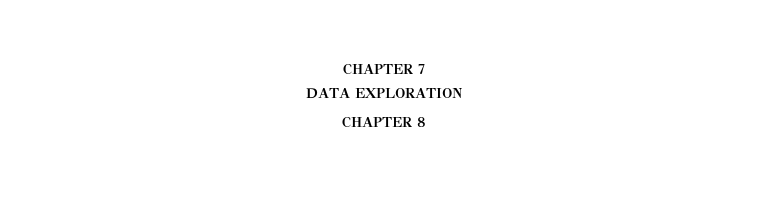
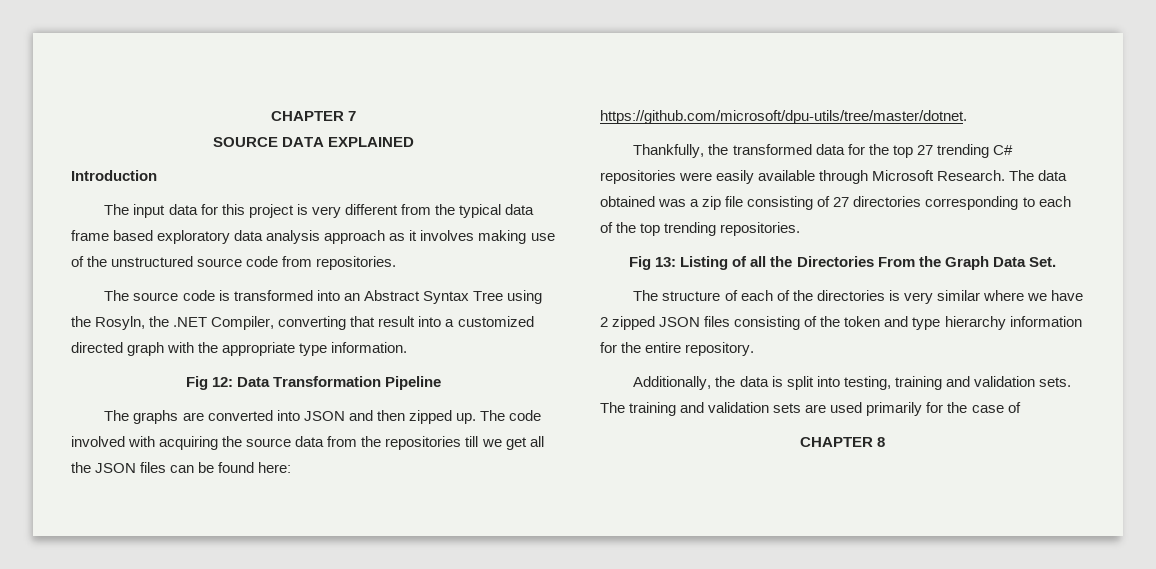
[306,88,463,99] DATA EXPLORATION -> [212,137,415,147] [71,170,157,181] [104,204,535,218] [71,230,555,244] [71,256,397,270] [104,290,542,304] [71,316,534,330] [71,342,408,356] [185,376,442,390] [104,410,541,424] [71,436,544,450] [71,462,292,473] [600,110,967,124] [633,144,1013,158] [600,170,1068,184] [600,196,1071,210] [600,222,801,236] [629,256,1056,270] [633,290,1084,304] [600,316,1082,330] [600,342,755,356] [633,376,1071,390] [600,402,1021,416] SOURCE DATA EXPLAINED // Introduction // The input data for this project is very different from the typical data frame based exploratory data analysis approach as it involves making use of the unstructured source code from repositories. // The source code is transformed into an Abstract Syntax Tree using the Rosyln, the .NET Compiler, converting that result into a customized directed graph with the appropriate type information. // Fig 12: Data Transformation Pipeline // The graphs are converted into JSON and then zipped up. The code involved with acquiring the source data from the repositories till we get all the JSON files can be found here: https://github.com/microsoft/dpu-utils/tree/master/dotnet. // Thankfully, the transformed data for the top 27 trending C# repositories were easily available through Microsoft Research. The data obtained was a zip file consisting of 27 directories corresponding to each of the top trending repositories. // Fig 13: Listing of all the Directories From the Graph Data Set. // The structure of each of the directories is very similar where we have 2 zipped JSON files consisting of the token and type hierarchy information for the entire repository. // Additionally, the data is split into testing, training and validation sets. The training and validation sets are used primarily for the case of

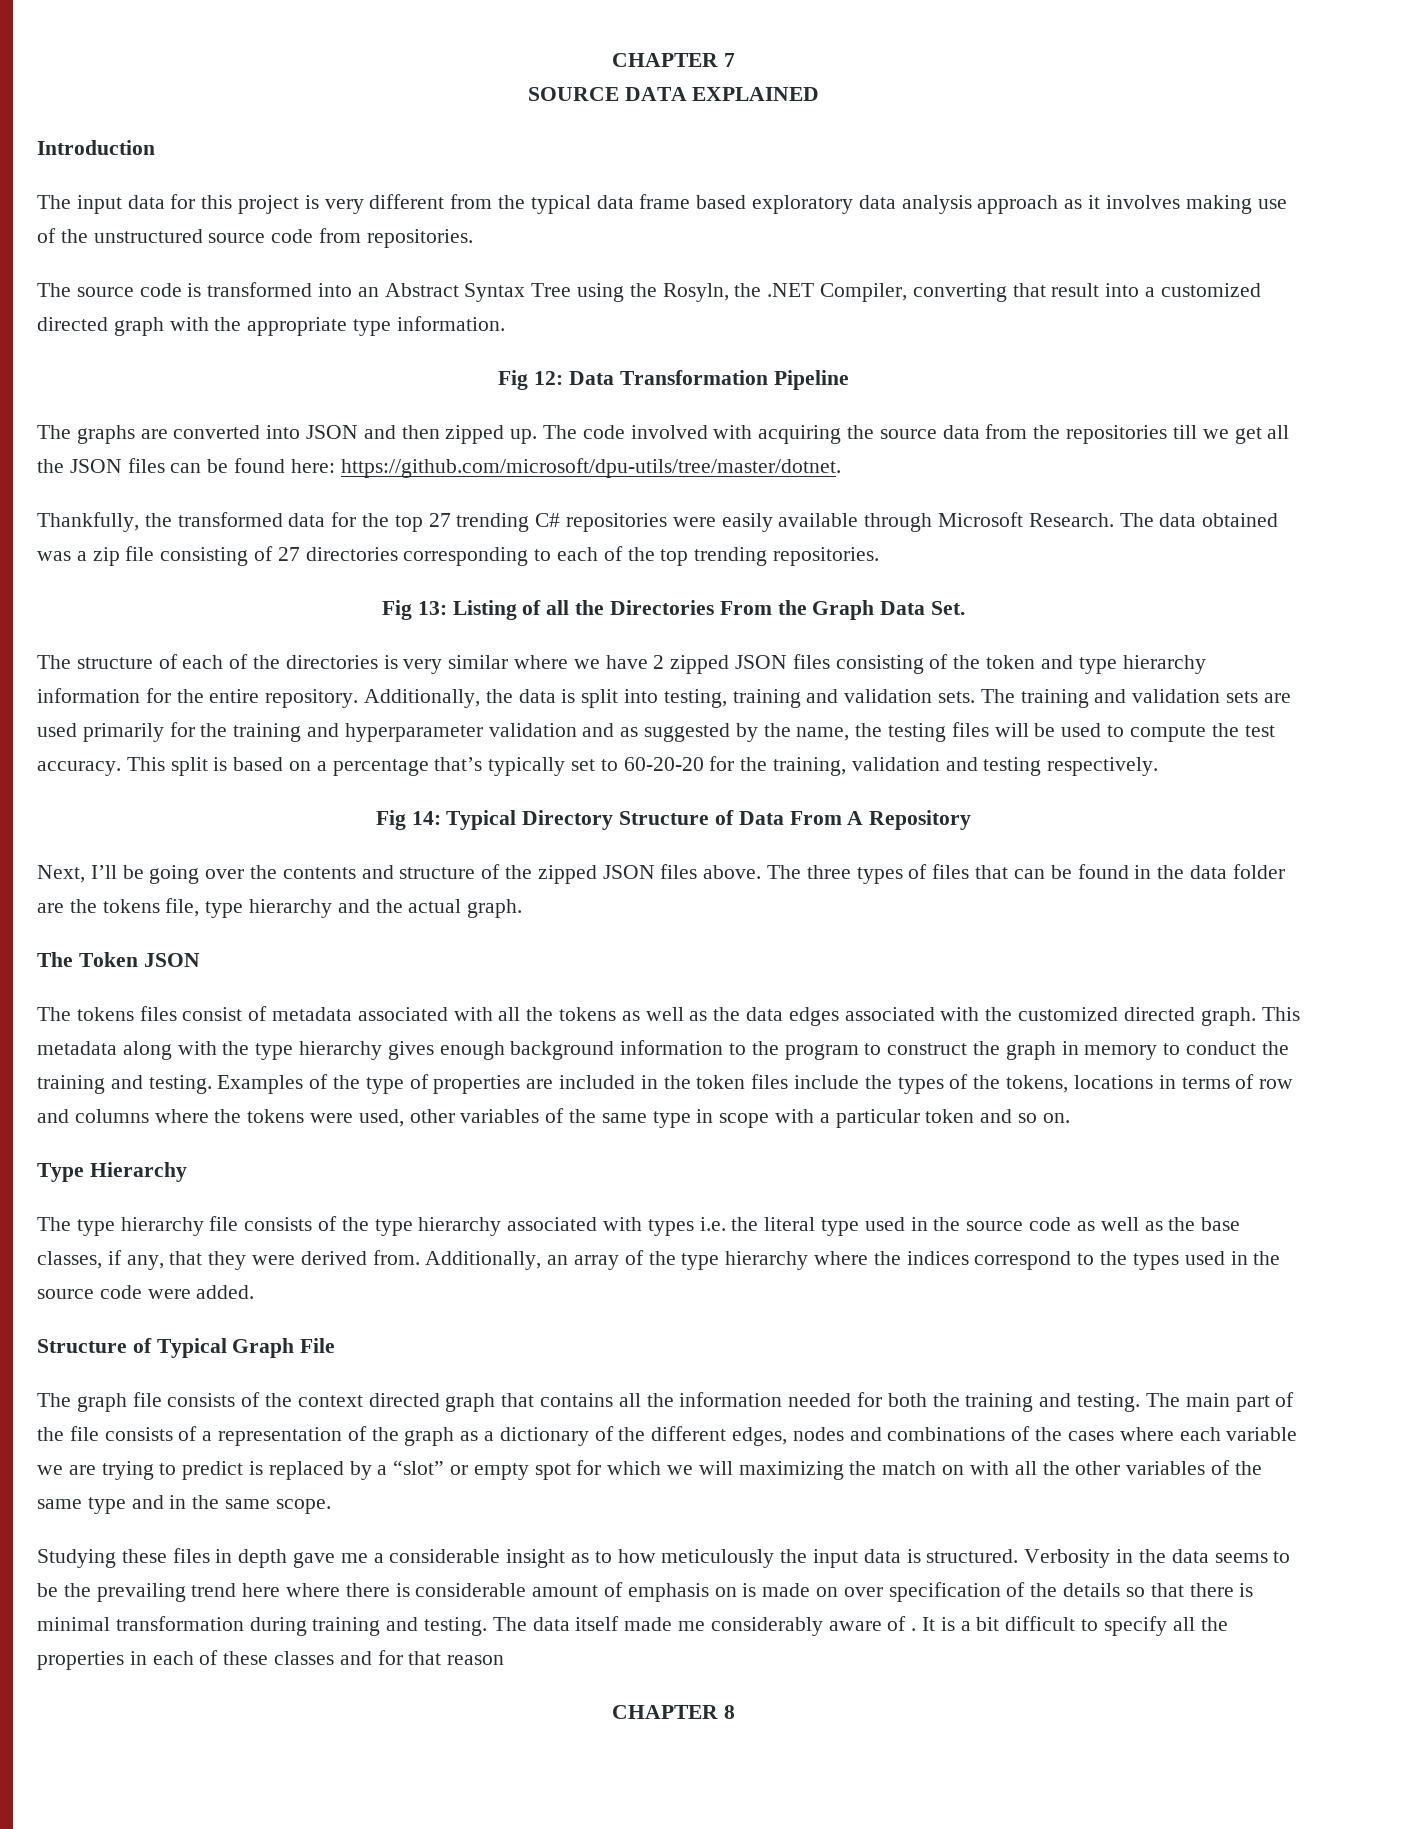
(755, 349) // -> (359, 698) none
[971,402,1021,413] case of -> [233,722,1275,742] [37,756,1159,776] [375,810,972,830] [37,864,1285,884] [37,898,523,918] [37,952,200,967] [37,1006,1300,1026] [37,1040,1289,1060] [37,1074,1294,1094] [37,1108,1070,1128] [37,1162,187,1182] [37,1216,1241,1236] [37,1250,1281,1270] [37,1285,255,1299] [37,1338,336,1358] [37,1392,1295,1412] [37,1426,1298,1446] [37,1460,1262,1480] [37,1495,331,1514] [37,1548,1291,1568] [37,1582,1254,1602] [37,1616,1228,1636] [37,1650,505,1670] training and hyperparameter validation and as suggested by the name, the testing files will be used to compute the test accuracy. This split is based on a percentage that’s typically set to 60-20-20 for the training, validation and testing respectively. // Fig 14: Typical Directory Structure of Data From A Repository // Next, I’ll be going over the contents and structure of the zipped JSON files above. The three types of files that can be found in the data folder are the tokens file, type hierarchy and the actual graph. // The Token JSON // The tokens files consist of metadata associated with all the tokens as well as the data edges associated with the customized directed graph. This metadata along with the type hierarchy gives enough background information to the program to construct the graph in memory to conduct the training and testing. Examples of the type of properties are included in the token files include the types of the tokens, locations in terms of row and columns where the tokens were used, other variables of the same type in scope with a particular token and so on. // Type Hierarchy // The type hierarchy file consists of the type hierarchy associated with types i.e. the literal type used in the source code as well as the base classes, if any, that they were derived from. Additionally, an array of the type hierarchy where the indices correspond to the types used in the source code were added. // Structure of Typical Graph File // The graph file consists of the context directed graph that contains all the information needed for both the training and testing. The main part of the file consists of a representation of the graph as a dictionary of the different edges, nodes and combinations of the cases where each variable we are trying to predict is replaced by a “slot” or empty spot for which we will maximizing the match on with all the other variables of the same type and in the same scope. // Studying these files in depth gave me a considerable insight as to how meticulously the input data is structured. Verbosity in the data seems to be the prevailing trend here where there is considerable amount of emphasis on is made on over specification of the details so that there is minimal transformation during training and testing. The data itself made me considerably aware of . It is a bit difficult to specify all the properties in each of these classes and for that reason

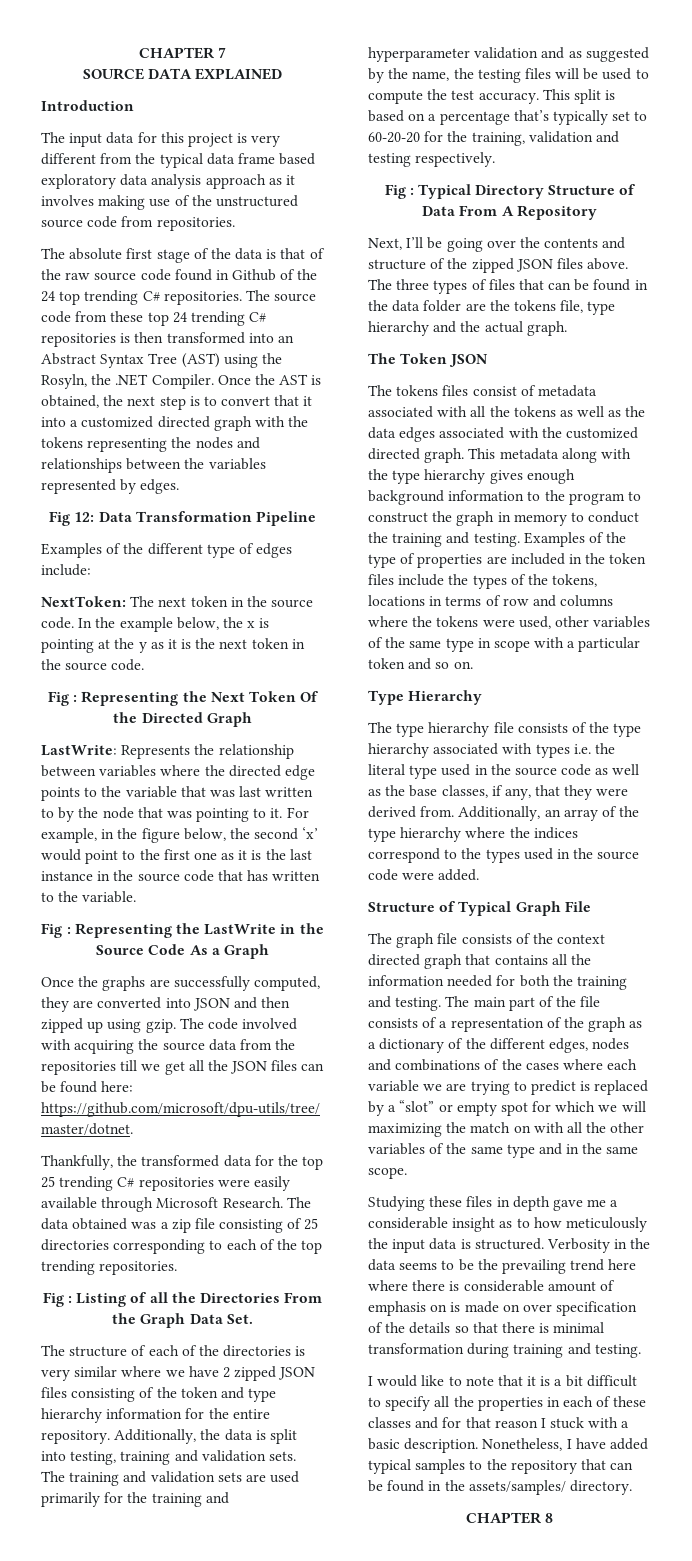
[76,283,202,297] source code is -> [69,248,325,263] [41,269,318,281] [41,290,317,305] [41,311,267,326] [41,332,164,347] absolute first stage of the data is that of the raw source code found in Github of the 24 top trending C# repositories. The source code from these top 24 trending C# repositories is then
(572, 290) none -> [181,353,220,368] (AST)
[820,283,1100,302] Compiler, converting that result -> [151,374,322,389] [41,395,313,410] Compiler. Once the AST is obtained, the next step is to convert that it
[247,316,505,336] appropriate type information. -> [41,437,260,452] [41,458,266,473] [41,479,180,494] tokens representing the nodes and relationships between the variables represented by edges.
[37,425,135,444] The graphs -> [41,543,293,558] [41,564,91,576] [41,596,314,608] [41,617,270,632] [41,638,305,653] [41,659,145,671] [47,691,319,706] [113,712,252,727] [41,744,294,759] [41,765,315,780] [41,786,314,801] [41,807,309,822] [41,827,319,843] [41,849,312,864] [41,870,321,882] [41,891,137,903] [41,923,324,938] [96,944,269,959] [41,976,320,991] [41,997,69,1012] Examples of the different type of edges include: // NextToken: The next token in the source code. In the example below, the x is pointing at the y as it is the next token in the source code. // Fig : Representing the Next Token Of the Directed Graph // LastWrite: Represents the relationship between variables where the directed edge points to the variable that was last written to by the node that was pointing to it. For example, in the figure below, the second ‘x’ would point to the first one as it is the last instance in the source code that has written to the variable. // Fig : Representing the LastWrite in the Source Code As a Graph // Once the graphs are successfully computed, they
[510,429,538,444] up. -> [87,1019,176,1033] up using gzip.
[428,513,451,527] 27 -> [41,1176,55,1188] 25
[277,547,300,561] 27 -> [304,1218,319,1230] 25
[417,601,447,615] 13: -> [68,1296,73,1303] :
[411,811,441,825] 14: -> [409,188,414,195] :
[492,1616,936,1636] The data itself made me considerably aware of . It -> [368,1375,537,1387] // I would like to note that it
(505, 1660) none -> [540,1417,630,1429] [368,1438,648,1453] [368,1459,634,1474] [368,1480,632,1495] I stuck with a basic description. Nonetheless, I have added typical samples to the repository that can be found in the assets/samples/ directory.

